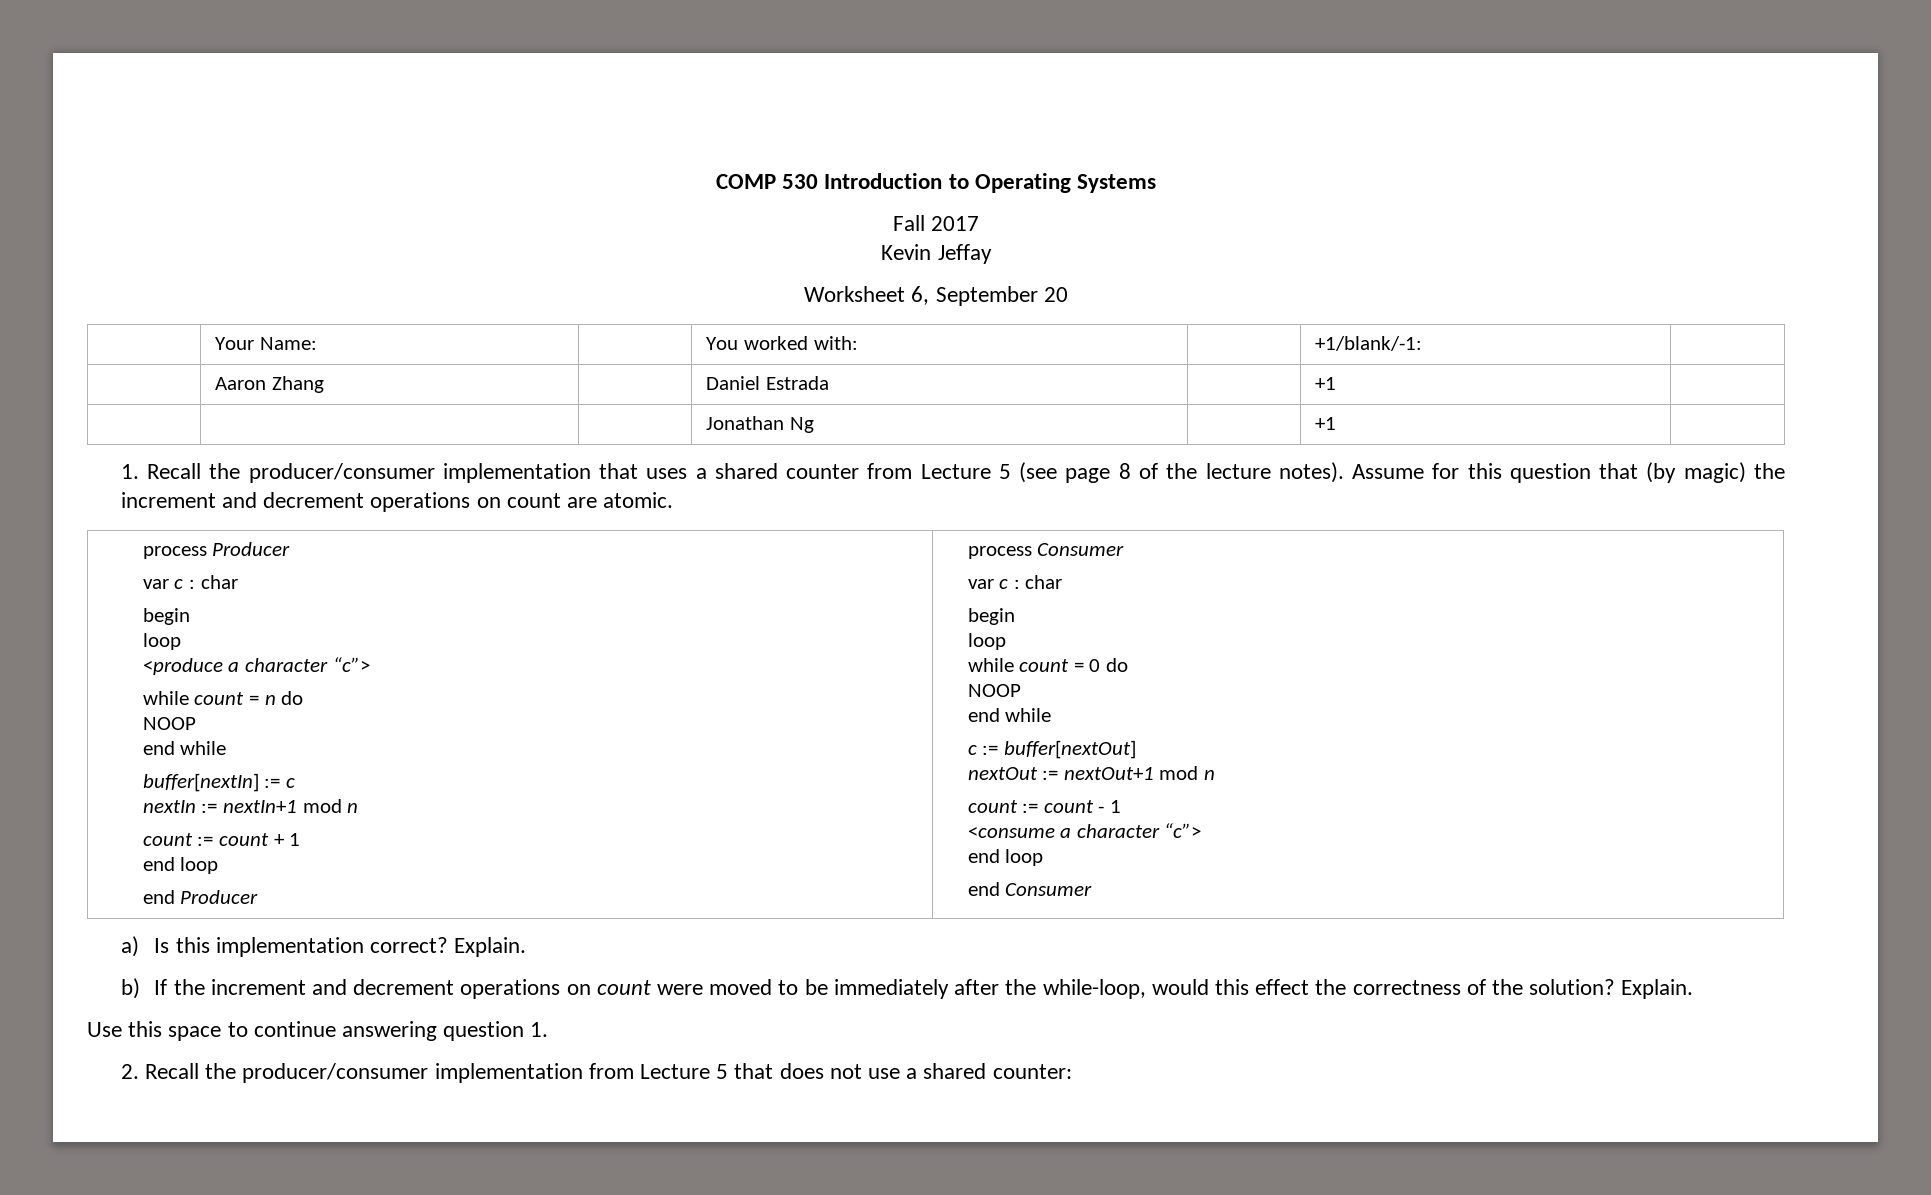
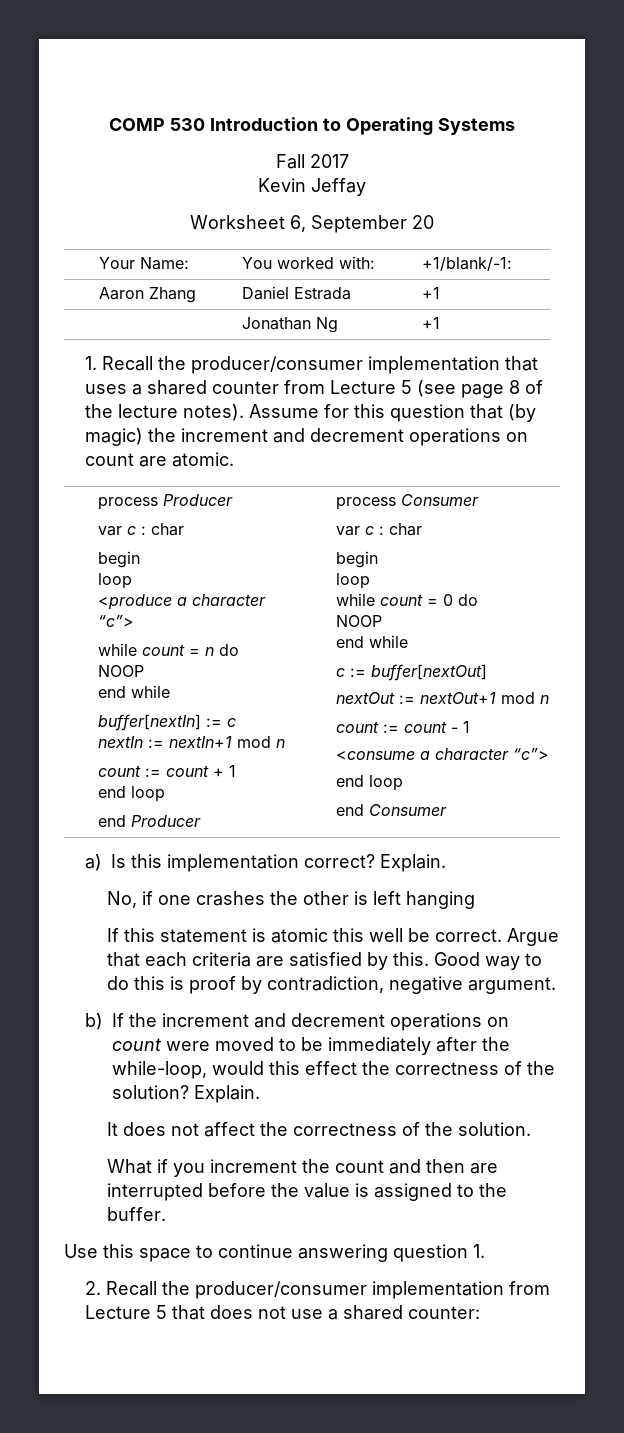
(527, 947) none -> [106,891,475,909] [106,928,559,946] [106,952,542,970] [106,976,556,994] // No, if one crashes the other is left hanging // If this statement is atomic this well be correct. Argue that each criteria are satisfied by this. Good way to do this is proof by contradiction, negative argument.
(1694, 989) none -> [106,1122,531,1137] [106,1159,498,1177] [106,1183,507,1201] [106,1207,166,1221] // It does not affect the correctness of the solution. // What if you increment the count and then are interrupted before the value is assigned to the buffer.

